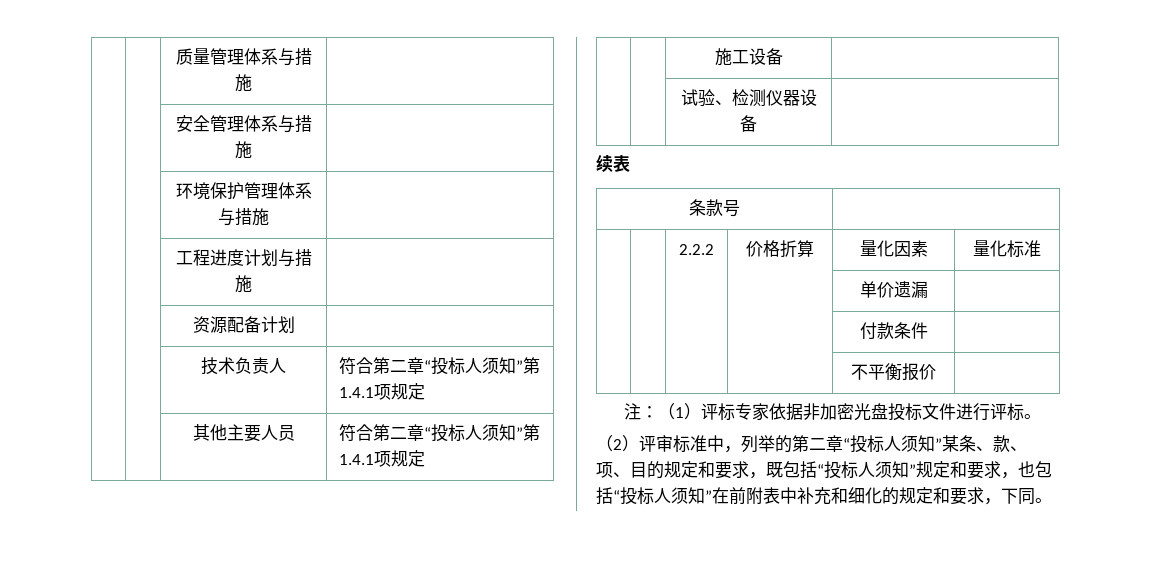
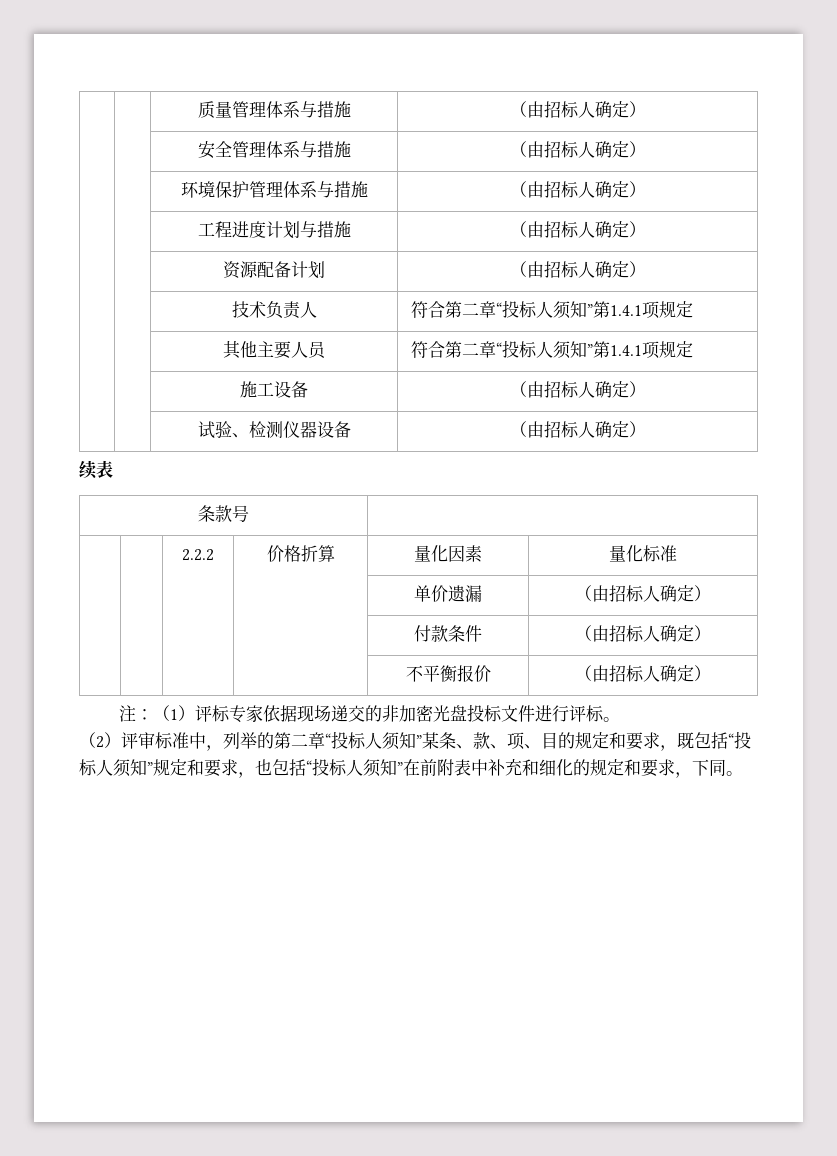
(252, 83) none -> [509,101,646,118] （由招标人确定）
(252, 150) none -> [509,141,646,158] （由招标人确定）
(269, 217) none -> [509,181,646,198] （由招标人确定）
(252, 284) none -> [509,221,646,238] （由招标人确定）
(295, 324) none -> [509,261,646,278] （由招标人确定）
(783, 56) none -> [509,381,646,398] （由招标人确定）
(757, 123) none -> [509,421,646,438] （由招标人确定）
[859,322,928,340] // | | | | 付款条件 | -> [575,585,711,602] [413,625,482,642] [575,625,711,642] （由招标人确定） // | | | | 付款条件 | （由招标人确定）
(936, 372) none -> [575,665,711,682] （由招标人确定）
(804, 412) none -> [296,705,382,722] 现场递交的

